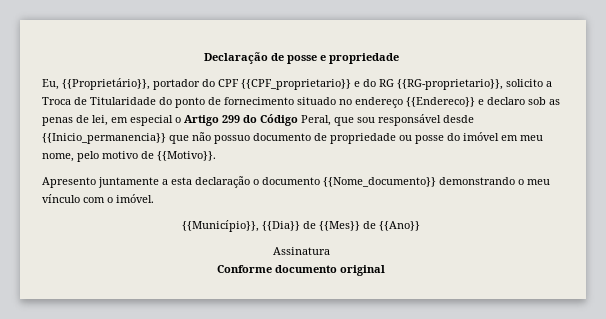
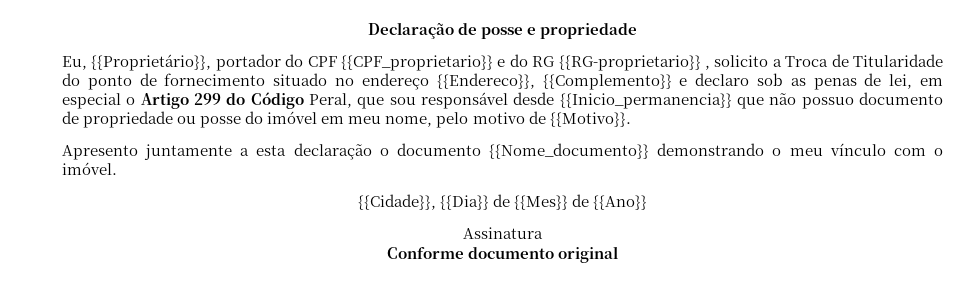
[397,79,503,90] {{RG-proprietario}}, -> [558,55,710,71] {{RG-proprietario}} ,
[406,97,475,107] {{Endereco}} -> [436,73,672,90] {{Endereco}}, {{Complemento}}
[182,220,259,232] {{Município}}, -> [357,194,436,210] {{Cidade}},

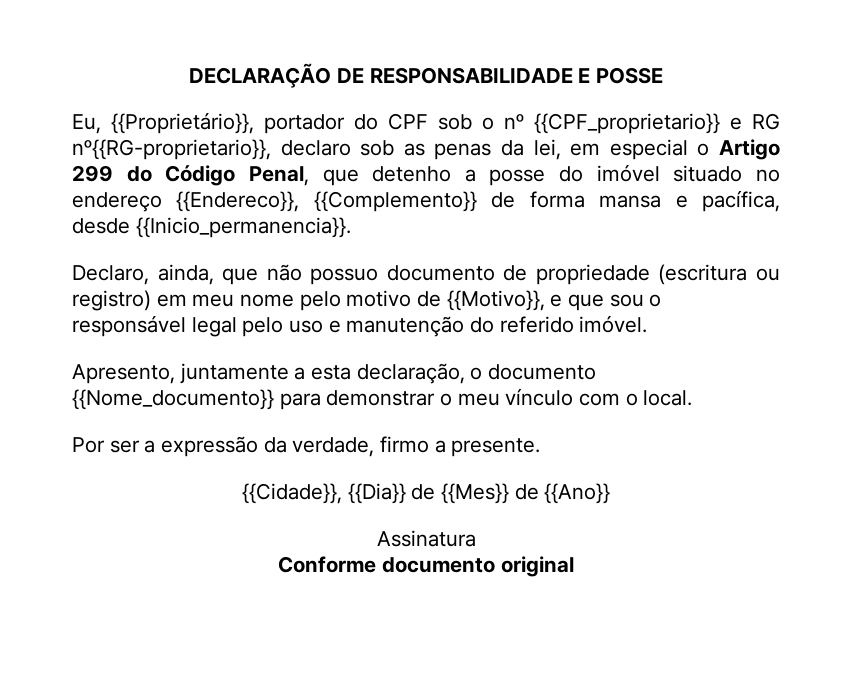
[367,22,638,39] Declaração de posse e propriedade -> [189,63,663,88] DECLARAÇÃO DE RESPONSABILIDADE E POSSE
[341,54,943,71] [62,73,688,90] {{CPF_proprietario}} e do RG {{RG-proprietario}} , solicito a Troca de Titularidade do ponto de fornecimento situado no endereço {{Endereco}}, {{Complemento}} e -> [438,113,780,134] [72,139,271,160] sob o nº {{CPF_proprietario}} e RG nº{{RG-proprietario}},
[864,73,882,86] de -> [501,140,525,156] da
[309,92,732,109] Peral, que sou responsável desde {{Inicio_permanencia}} -> [248,164,780,186] [72,190,781,212] [72,217,351,238] [72,264,214,285] Penal, que detenho a posse do imóvel situado no endereço {{Endereco}}, {{Complemento}} de forma mansa e pacífica, desde {{Inicio_permanencia}}. // Declaro, ainda,
[177,111,318,128] ou posse do imóvel -> [658,264,780,285] [72,290,151,311] (escritura ou registro)
[385,116,433,127] nome, -> [240,294,295,307] nome
[549,112,631,127] [62,145,138,160] {{Motivo}}. // Apresento -> [446,290,662,311] [72,315,648,337] [72,364,175,384] {{Motivo}}, e que sou o responsável legal pelo uso e manutenção do referido imóvel. // Apresento,
[293,143,372,160] declaração -> [356,363,465,384] declaração,
[657,143,765,156] demonstrando -> [279,390,436,410] para demonstrar
[62,162,117,175] imóvel. -> [643,390,693,406] [72,436,541,457] local. // Por ser a expressão da verdade, firmo a presente.

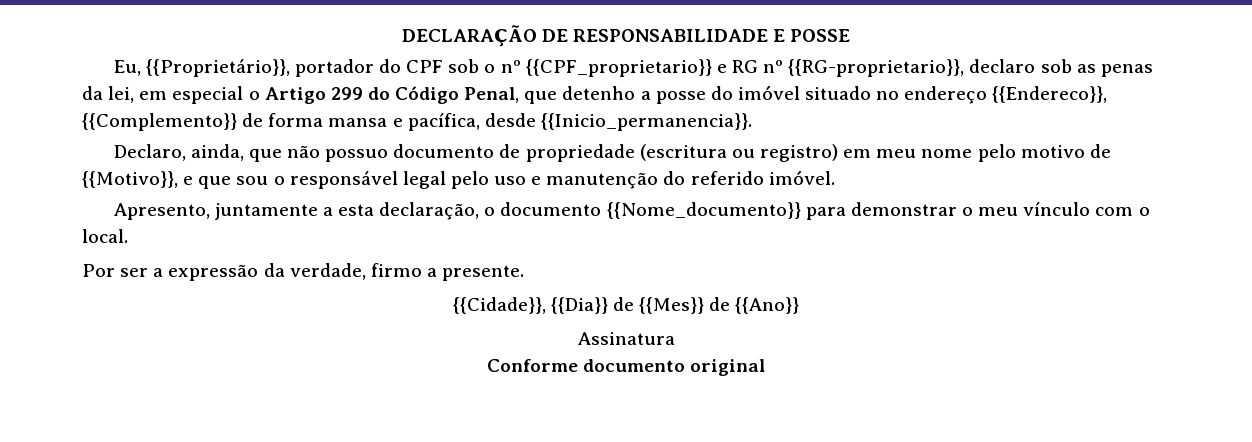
[72,139,271,160] nº{{RG-proprietario}}, -> [763,59,965,77] nº {{RG-proprietario}},

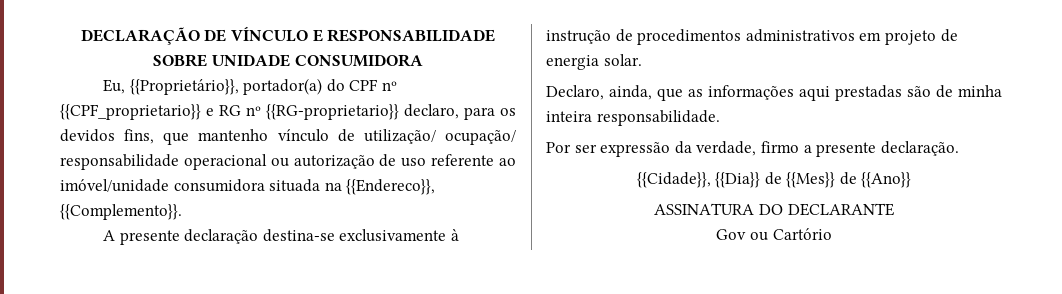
[573,29,851,42] RESPONSABILIDADE E POSSE -> [231,26,496,42] [153,54,423,67] VÍNCULO E RESPONSABILIDADE SOBRE UNIDADE CONSUMIDORA
[294,59,374,77] portador -> [243,78,323,95] portador(a)
[448,59,496,73] sob o -> (379, 85) none
[788,59,1153,77] [82,85,1108,104] [82,113,752,131] [113,144,1111,162] [82,170,835,189] [113,202,1150,220] [82,229,128,243] {{RG-proprietario}}, declaro sob as penas da lei, em especial o Artigo 299 do Código Penal, que detenho a posse do imóvel situado no endereço {{Endereco}}, {{Complemento}} de forma mansa e pacífica, desde {{Inicio_permanencia}}. // Declaro, ainda, que não possuo documento de propriedade (escritura ou registro) em meu nome pelo motivo de {{Motivo}}, e que sou o responsável legal pelo uso e manutenção do referido imóvel. // Apresento, juntamente a esta declaração, o documento {{Nome_documento}} para demonstrar o meu vínculo com o local. -> [266,104,516,120] [60,129,516,145] [60,154,516,170] [60,179,436,195] [60,204,182,220] [102,229,459,245] [546,29,958,45] [546,54,642,70] [546,85,1002,101] [546,110,720,126] {{RG-proprietario}} declaro, para os devidos fins, que mantenho vínculo de utilização/ ocupação/ responsabilidade operacional ou autorização de uso referente ao imóvel/unidade consumidora situada na {{Endereco}}, {{Complemento}}. // A presente declaração destina-se exclusivamente à instrução de procedimentos administrativos em projeto de energia solar. // Declaro, ainda, que as informações aqui prestadas são de minha inteira responsabilidade.
[153,268,164,277] a -> (597, 148) none
[442,265,525,281] presente. -> [816,141,959,157] presente declaração.
[577,332,675,345] [486,359,766,376] Assinatura // Conforme documento original -> [654,203,894,216] [716,228,832,241] ASSINATURA DO DECLARANTE // Gov ou Cartório

